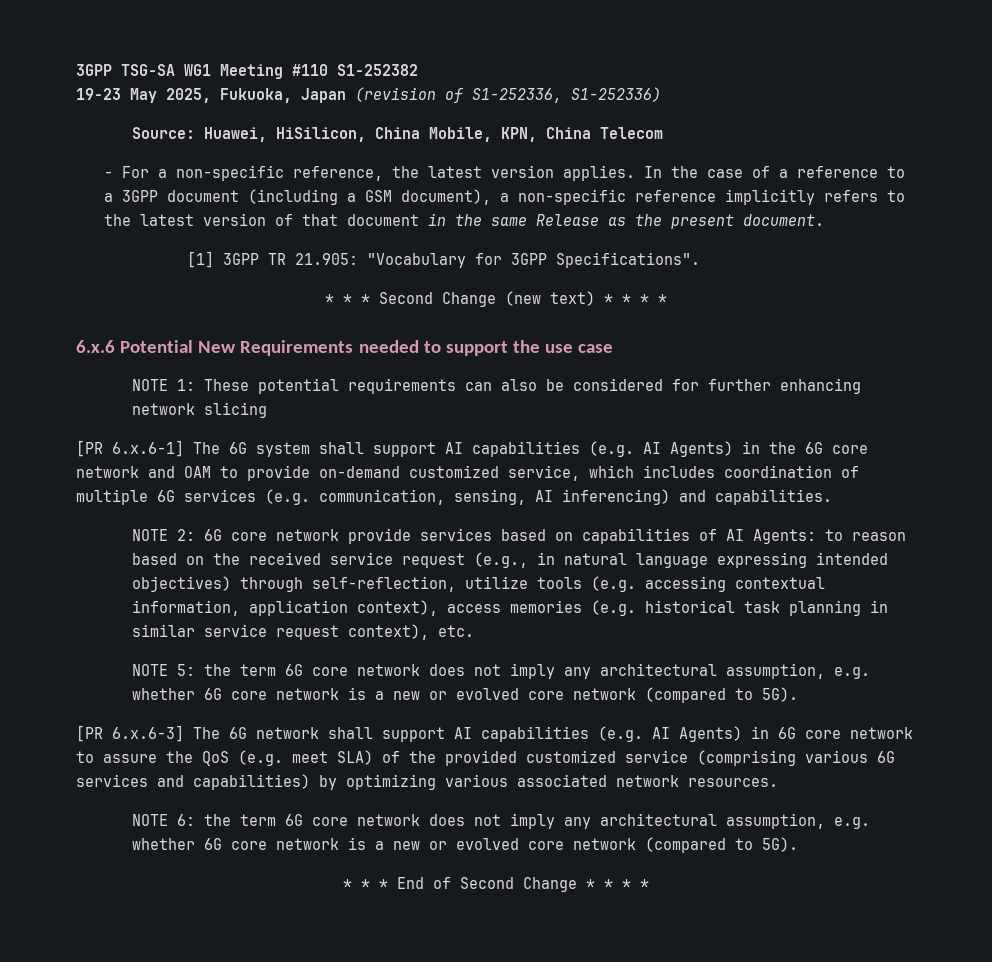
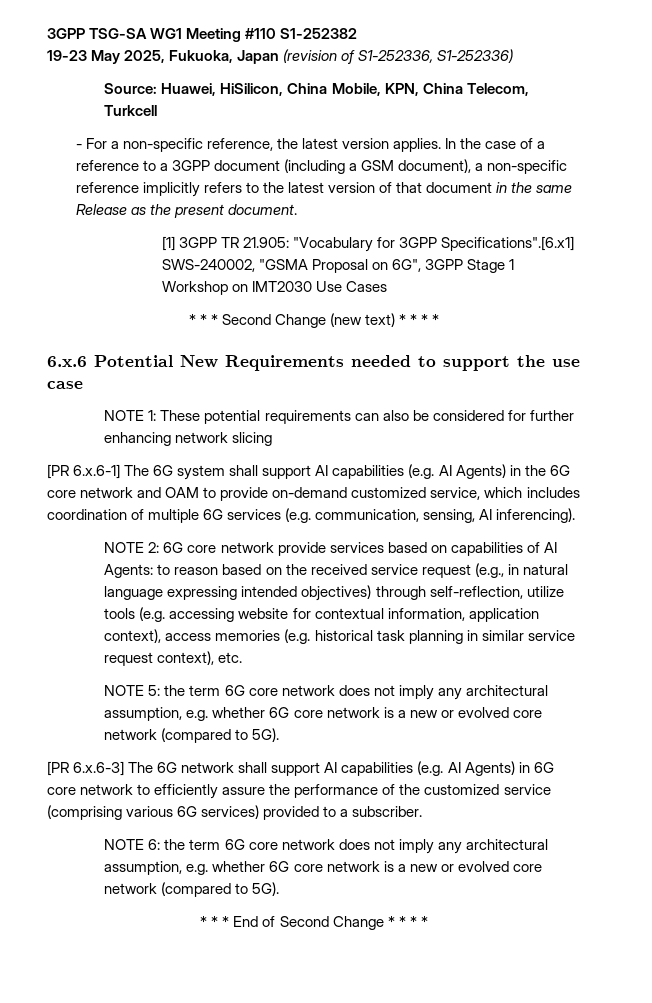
[599,127,663,139] Telecom -> [466,83,529,96] [104,105,158,116] Telecom, Turkcell
[555,252,700,268] Specifications". -> [441,236,575,251] [161,259,515,273] [161,281,387,295] Specifications".[6.x1] SWS-240002, "GSMA Proposal on 6G", 3GPP Stage 1 Workshop on IMT2030 Use Cases
[562,489,832,505] inferencing) and capabilities. -> [496,508,576,523] inferencing).
(726, 584) none -> [238,608,311,619] website for
(94, 757) none -> [154,784,219,799] efficiently
[202,750,373,766] QoS (e.g. meet SLA) -> [294,784,379,798] performance
[445,750,517,766] provided -> (421, 789) none
[76,774,778,790] services and capabilities) by optimizing various associated network resources. -> [201,805,423,820] services) provided to a subscriber.

